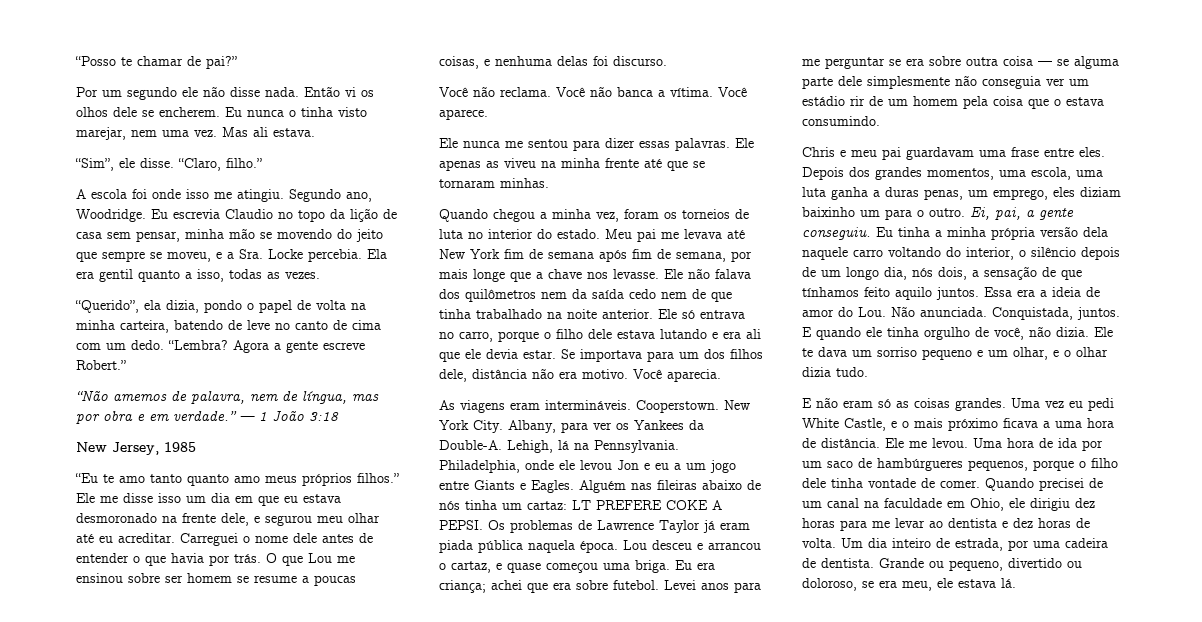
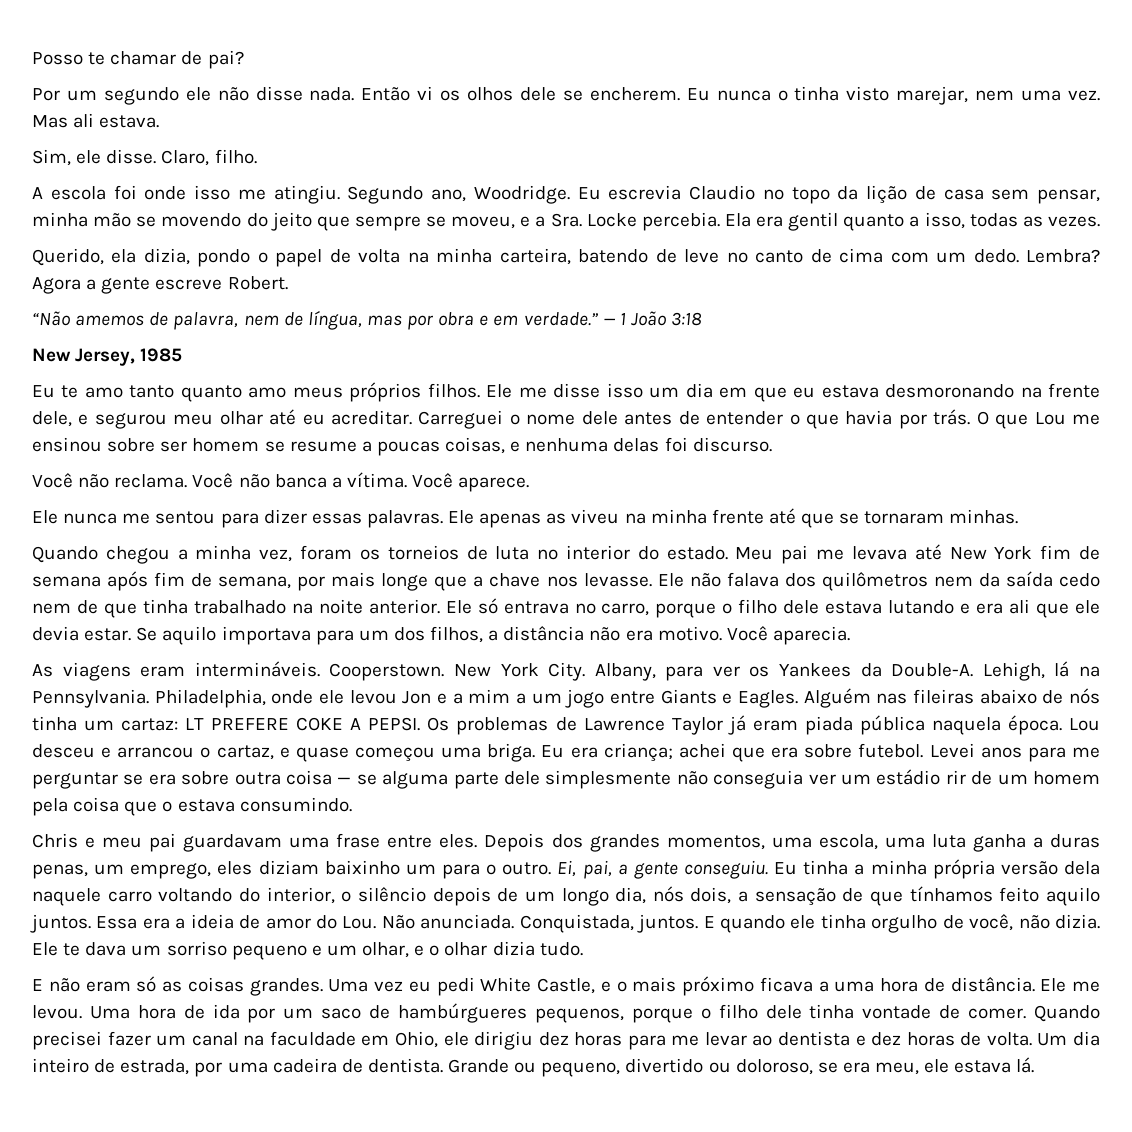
[75,56,116,66] “Posso -> [32,52,83,65] Posso
[206,56,237,69] pai?” -> [207,50,244,69] pai?
[75,158,114,171] “Sim”, -> [32,149,71,166] Sim,
[178,158,262,171] “Claro, filho.” -> [161,149,257,166] Claro, filho.
[75,300,139,313] “Querido”, -> [32,248,104,266] Querido,
[168,340,228,350] “Lembra? -> [1026,249,1100,263] Lembra?
[76,360,126,370] Robert.” -> [227,276,288,290] Robert.
[75,473,98,483] “Eu -> [32,385,55,398] Eu
[357,473,399,483] filhos.” -> [427,383,480,398] filhos.
[76,513,157,523] desmoronado -> [885,384,1015,398] desmoronando
(575, 354) none -> [162,626,217,645] aquilo
[730,349,763,359] [439,369,467,382] filhos dele, -> [430,626,499,643] filhos, a
[655,463,669,470] eu -> [452,689,511,704] a mim
[1089,478,1103,488] de -> [107,1031,151,1046] fazer

